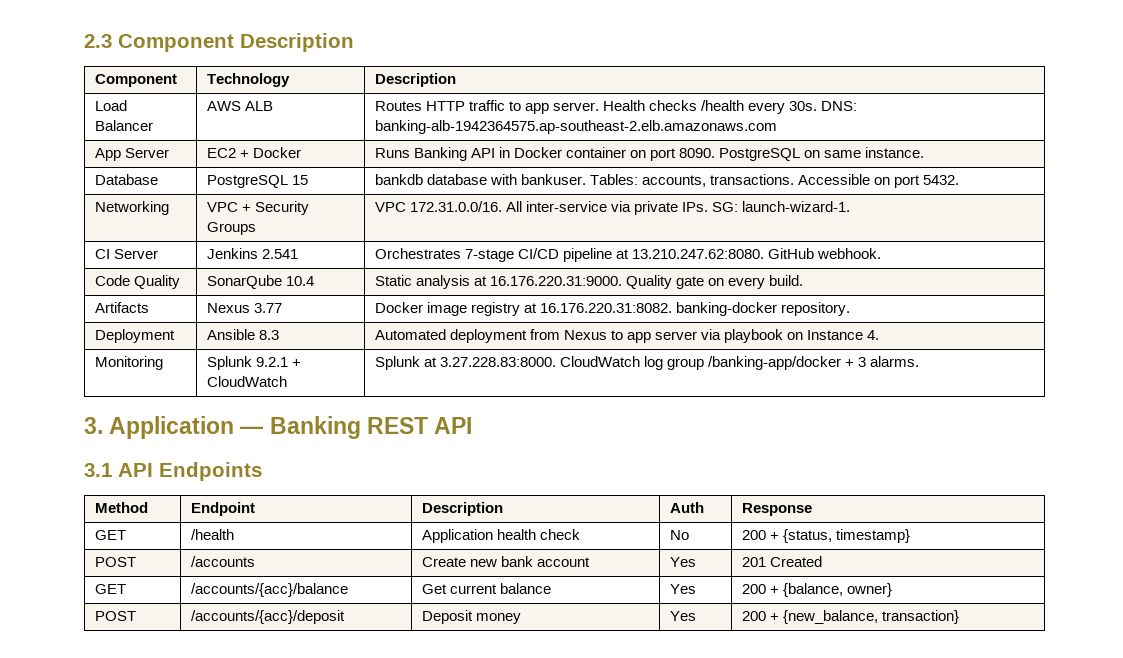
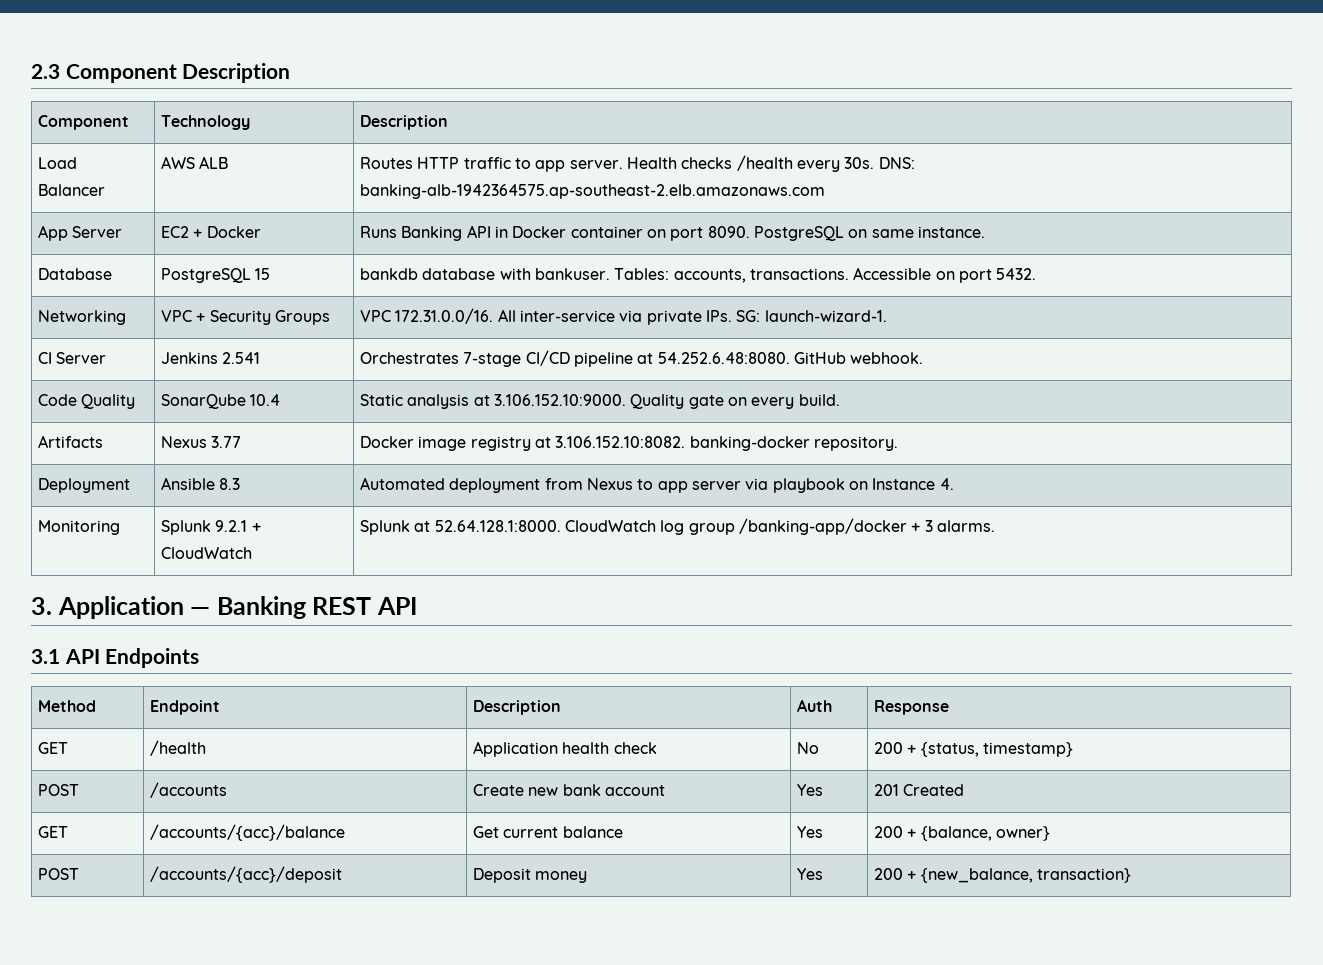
[631,249,764,259] 13.210.247.62:8080. -> [657,352,790,364] 54.252.6.48:8080.
[489,276,622,286] 16.176.220.31:9000. -> [494,394,627,406] 3.106.152.10:9000.
[539,303,672,313] 16.176.220.31:8082. -> [555,436,686,448] 3.106.152.10:8082.
[439,357,556,367] 3.27.228.83:8000. -> [434,520,561,532] 52.64.128.1:8000.

